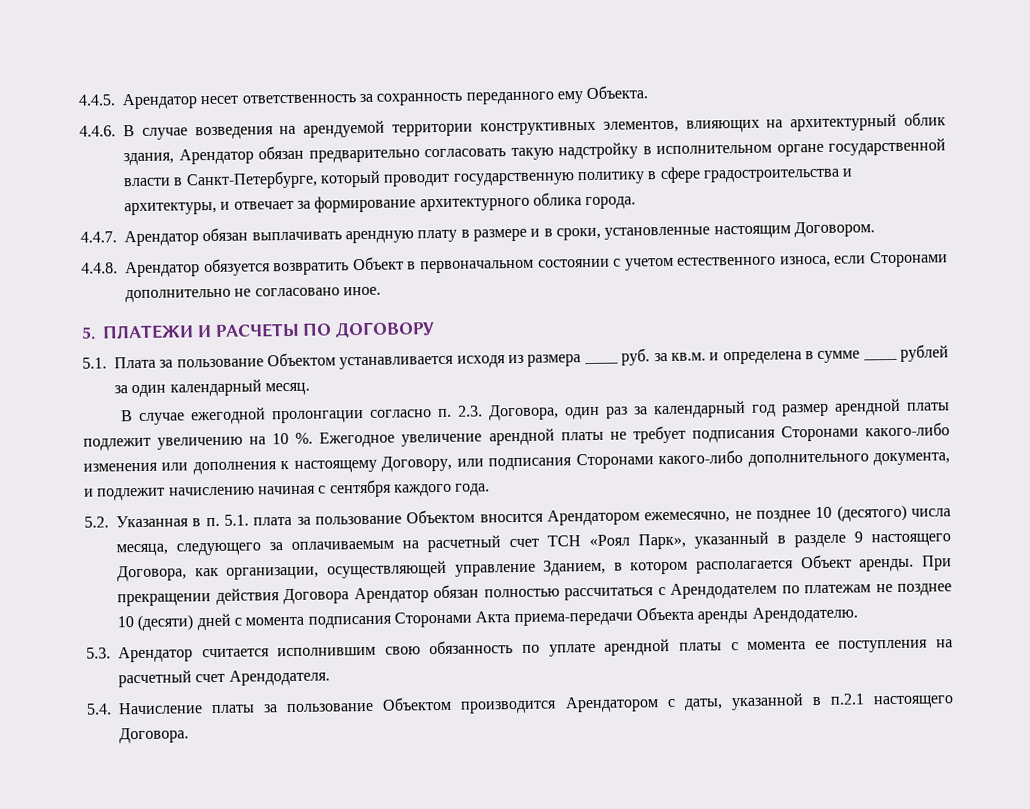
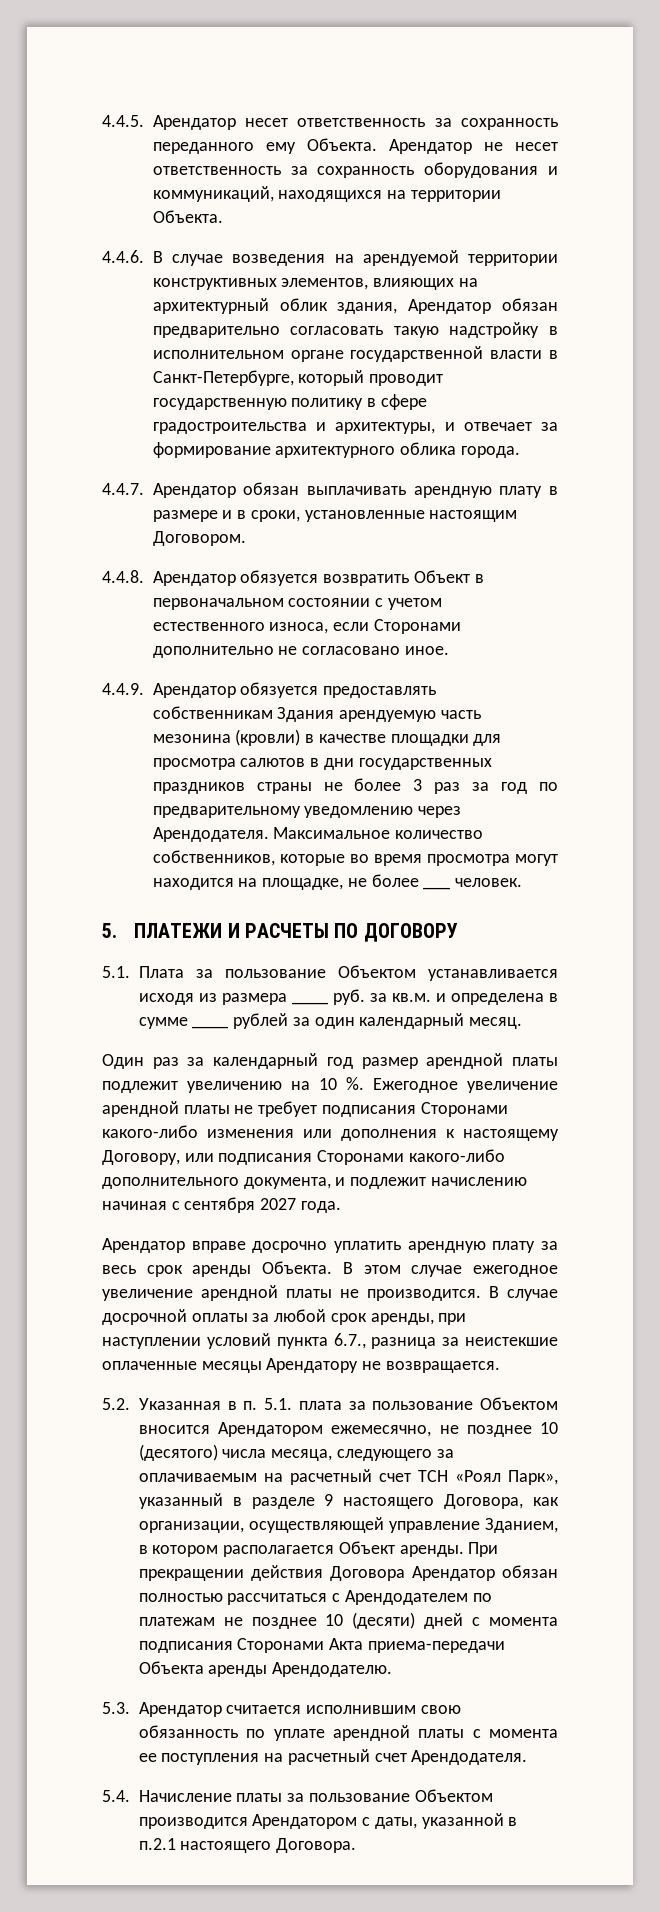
(649, 92) none -> [388,139,558,154] [152,162,558,178] [152,186,501,202] [152,210,223,223] Арендатор не несет ответственность за сохранность оборудования и коммуникаций, находящихся на территории Объекта.
(381, 291) none -> [102,682,437,698] [152,706,481,722] [152,729,502,746] [152,758,492,770] [152,778,558,794] [152,806,462,818] [152,827,484,842] [152,850,558,866] [152,874,419,890] [423,887,451,890] [455,878,523,887] // 4.4.9. Арендатор обязуется предоставлять собственникам Здания арендуемую часть мезонина (кровли) в качестве площадки для просмотра салютов в дни государственных праздников страны не более 3 раз за год по предварительному уведомлению через Арендодателя. Максимальное количество собственников, которые во время просмотра могут находится на площадке, не более ___ человек.
[121,404,601,425] В случае ежегодной пролонгации согласно п. 2.3. Договора, один -> [102,1054,144,1069] Один
[393,483,452,497] каждого -> [260,1198,297,1210] 2027
(491, 489) none -> [102,1238,559,1253] [102,1261,558,1277] [102,1285,558,1301] [102,1309,467,1325] [102,1333,558,1349] [102,1358,500,1373] // Арендатор вправе досрочно уплатить арендную плату за весь срок аренды Объекта. В этом случае ежегодное увеличение арендной платы не производится. В случае досрочной оплаты за любой срок аренды, при наступлении условий пункта 6.7., разница за неистекшие оплаченные месяцы Арендатору не возвращается.

